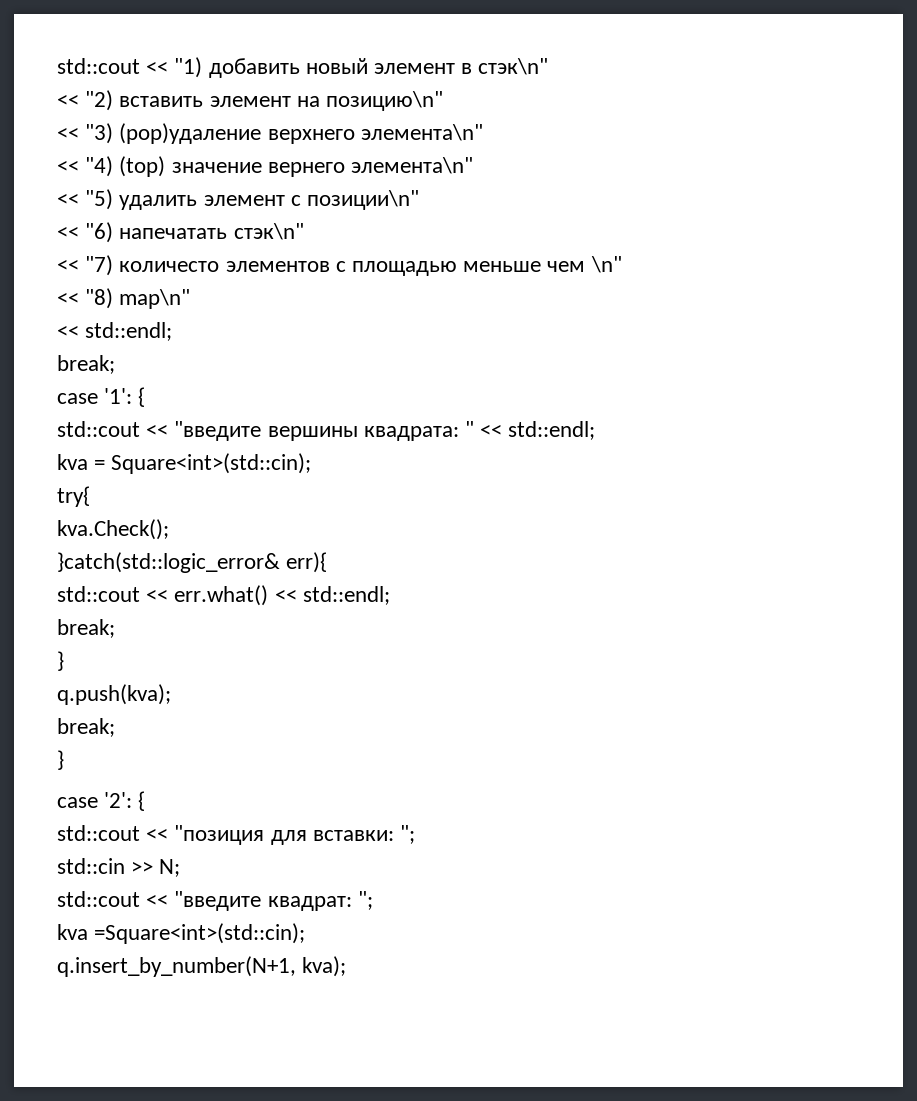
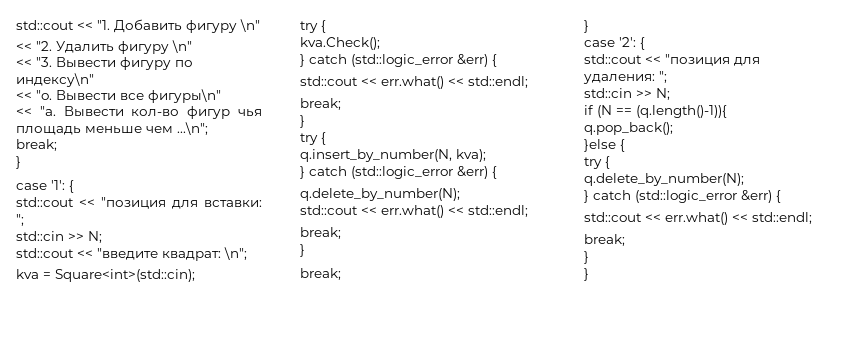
[57,57,549,78] [57,90,444,111] [57,123,483,144] [57,156,474,177] [57,189,420,210] [57,222,304,243] [57,255,622,276] [57,288,191,309] [57,322,173,341] [57,355,115,374] [57,387,146,407] [57,421,596,441] [57,453,312,474] [57,486,90,507] [57,519,169,540] [57,552,328,573] [57,585,390,606] [57,619,115,638] [57,651,64,671] [57,684,171,705] [57,718,115,737] [57,750,64,770] [57,792,133,808] std::cout << "1) добавить новый элемент в стэк\n" // << "2) вставить элемент на позицию\n" // << "3) (pop)удаление верхнего элемента\n" // << "4) (top) значение вернего элемента\n" // << "5) удалить элемент с позиции\n" // << "6) напечатать стэк\n" // << "7) количесто элементов с площадью меньше чем \n" // << "8) map\n" // << std::endl; // break; // case '1': { // std::cout << "введите вершины квадрата: " << std::endl; // kva = Square<int>(std::cin); // try{ // kva.Check(); // }catch(std::logic_error& err){ // std::cout << err.what() << std::endl; // break; // } // q.push(kva); // break; // } // case '2': -> [16,19,260,33] [16,40,192,54] [16,57,193,70] [16,73,94,87] [16,89,221,103] [16,106,262,119] [16,122,208,135] [16,139,57,151] [16,156,21,169] [16,180,65,190] std::cout << "1. Добавить фигуру \n" // << "2. Удалить фигуру \n" // << "3. Вывести фигуру по индексу\n" // << "o. Вывести все фигуры\n" // << "a. Вывести кол-во фигур чья площадь меньше чем ...\n"; // break; // } // case '1':
[357,891,373,910] [57,923,306,944] [57,956,347,977] "; // kva =Square<int>(std::cin); // q.insert_by_number(N+1, kva); -> [224,247,247,260] [16,269,195,282] [300,20,326,33] [300,37,380,50] [300,54,497,67] [300,76,528,89] [300,98,341,110] [300,115,305,128] [300,132,326,145] [300,149,486,162] [300,166,497,179] [300,188,460,201] [300,205,528,218] [300,227,341,239] [300,244,305,257] [300,268,341,280] [584,20,589,33] [584,37,645,50] [584,54,760,66] [583,71,667,84] [584,88,670,100] [584,105,727,118] [584,122,673,135] [584,139,625,152] [584,156,610,169] [584,173,744,186] [584,190,781,203] [584,212,812,225] [584,234,625,246] [584,251,589,264] [584,268,589,281] \n"; // kva = Square<int>(std::cin); // try { // kva.Check(); // } catch (std::logic_error &err) { // std::cout << err.what() << std::endl; // break; // } // try { // q.insert_by_number(N, kva); // } catch (std::logic_error &err) { // q.delete_by_number(N); // std::cout << err.what() << std::endl; // break; // } // break; // } // case '2': { // std::cout << "позиция для удаления: "; // std::cin >> N; // if (N == (q.length()-1)){ // q.pop_back(); // }else { // try { // q.delete_by_number(N); // } catch (std::logic_error &err) { // std::cout << err.what() << std::endl; // break; // } // }

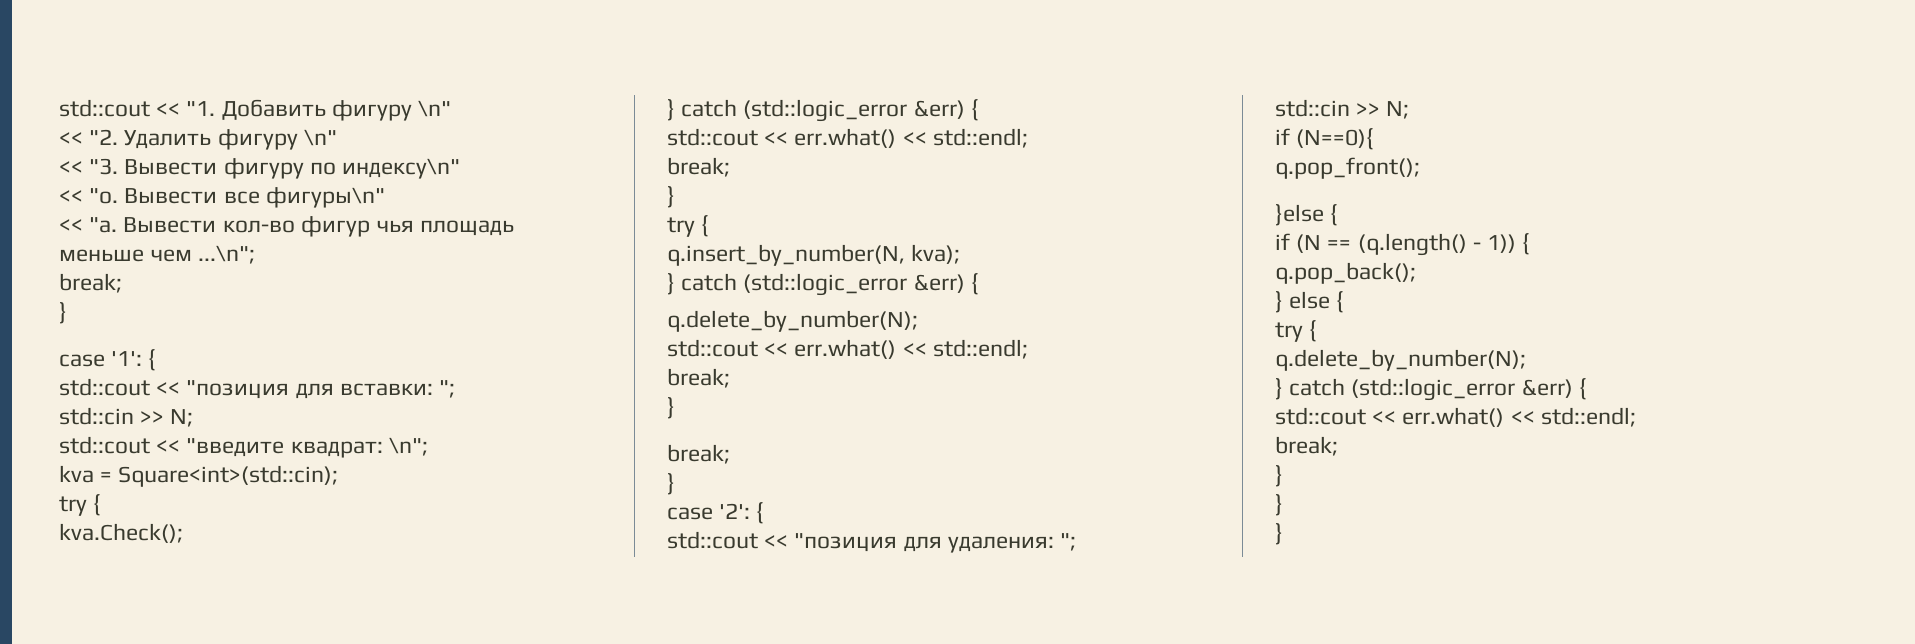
(670, 94) none -> [1275,128,1375,150] [1275,157,1420,179] [1275,204,1339,226] // if (N==0){ // q.pop_front(); // }else {
[636,105,727,118] (q.length()-1)){ -> [1357,233,1531,256] (q.length() - 1)) {
[584,139,616,152] }else -> [1275,291,1331,313] } else
(589, 274) none -> [1275,523,1283,545] // }

